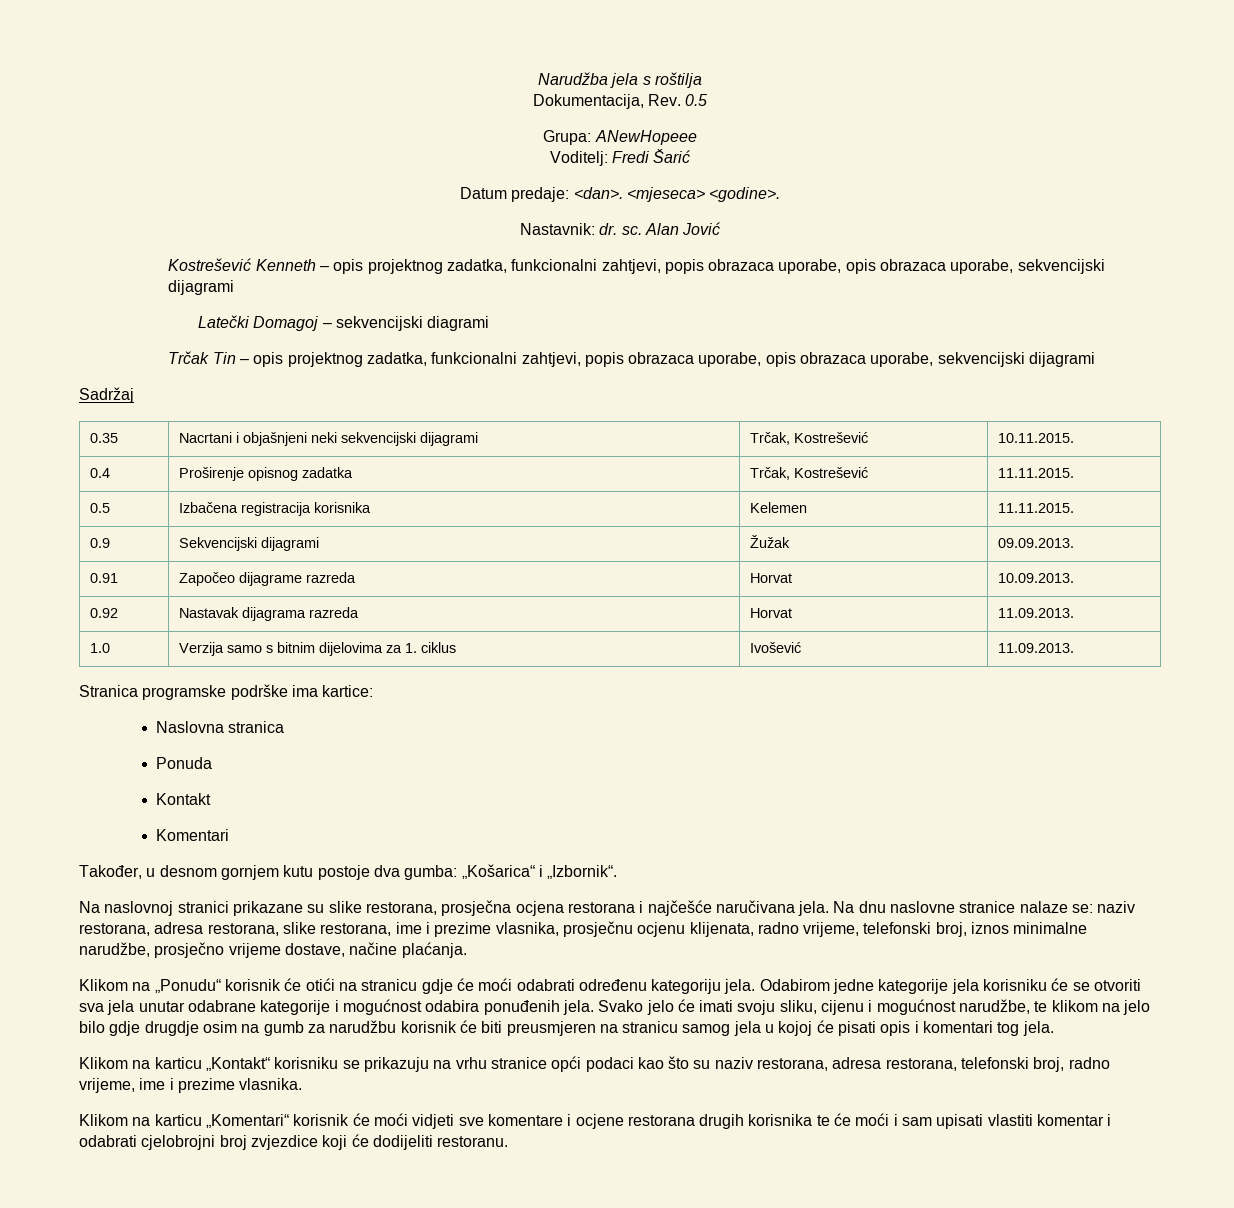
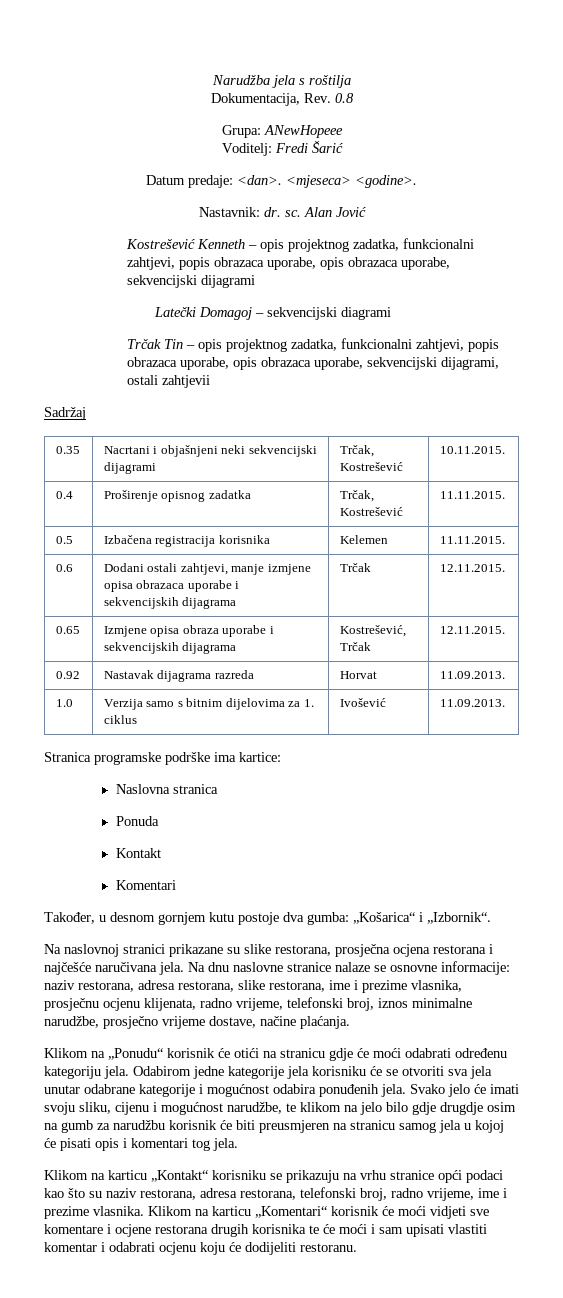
[685,94,708,106] 0.5 -> [334,93,354,103] 0.8
[1029,352,1096,367] dijagrami -> [441,357,500,370] [127,375,211,388] dijagrami, ostali zahtjevii
[90,538,111,548] [179,537,320,551] [750,535,791,548] [998,538,1075,548] [90,573,119,583] [179,572,357,586] [750,573,793,583] [998,573,1075,583] 0.9 | Sekvencijski dijagrami | Žužak | 09.09.2013. // 0.91 | Započeo dijagrame razreda | Horvat | 10.09.2013. -> [55,564,73,572] [103,563,311,575] [103,580,240,592] [103,597,237,609] [339,563,371,572] [439,564,505,572] [55,626,80,634] [103,625,274,637] [103,642,237,654] [339,625,406,637] [339,642,371,651] [439,626,505,634] 0.6 | Dodani ostali zahtjevi, manje izmjene opisa obrazaca uporabe i sekvencijskih dijagrama | Trčak | 12.11.2015. // 0.65 | Izmjene opisa obraza uporabe i sekvencijskih dijagrama | Kostrešević, Trčak | 12.11.2015.
[1072,904,1094,913] se: -> [374,961,510,975] se osnovne informacije:
(303, 1084) // -> (144, 1211) none
[141,1135,348,1150] cjelobrojni broj zvjezdice koji -> [159,1242,225,1255] ocjenu koju

